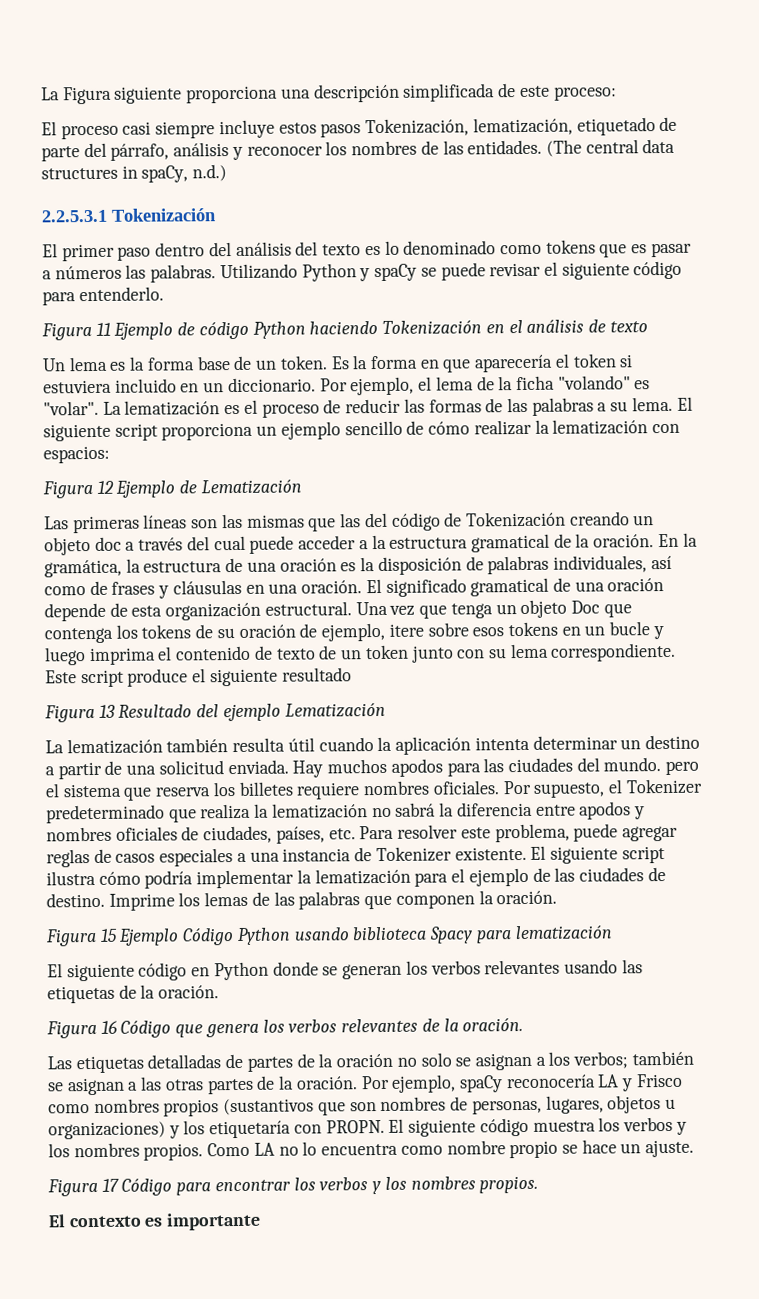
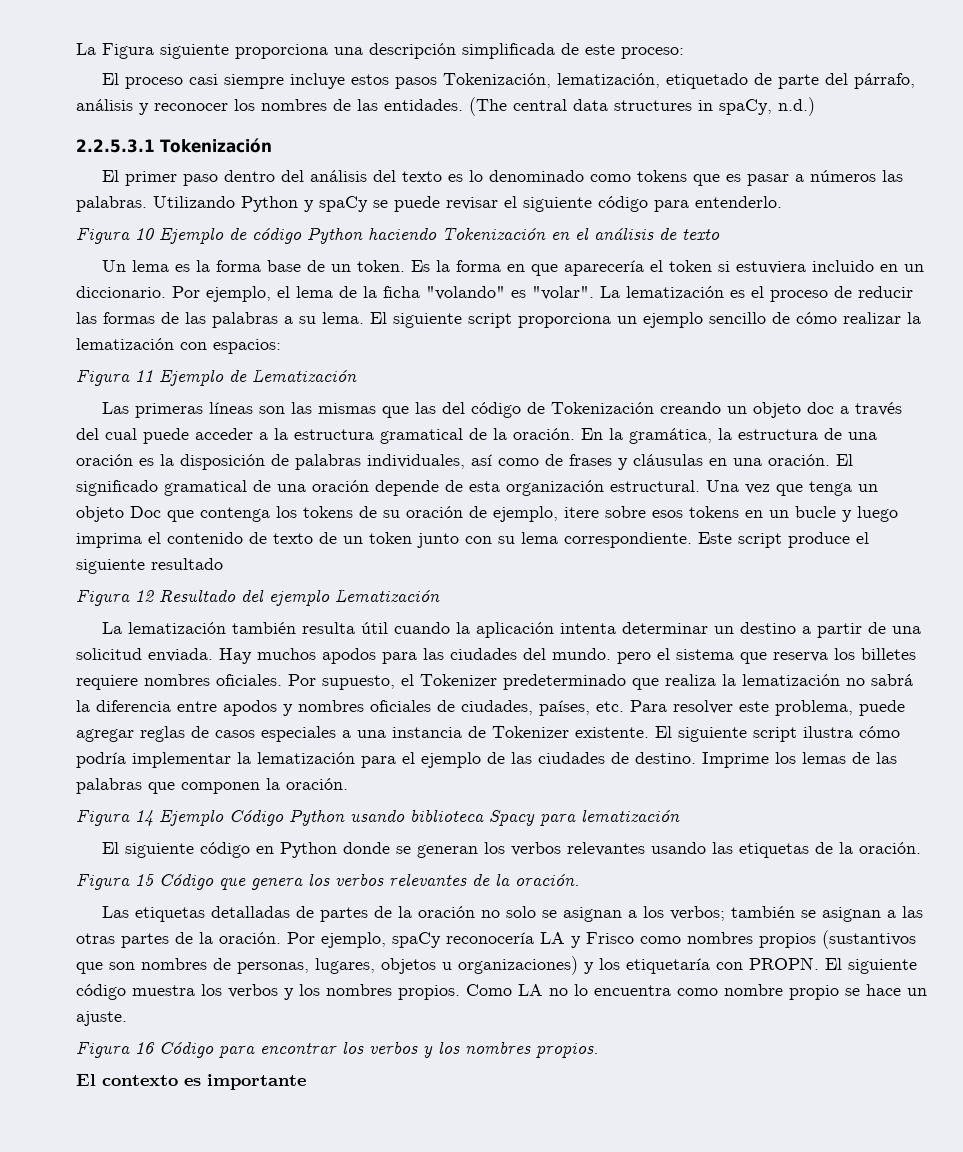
[95,322,111,336] 11 -> [135,228,154,240] 10
[96,480,114,494] 12 -> [135,370,153,382] 11
[98,704,116,718] 13 -> [135,590,154,602] 12
[99,928,118,942] 15 -> [135,810,153,826] 14
[100,1020,117,1034] 16 -> [135,874,155,886] 15
[101,1178,119,1192] 17 -> [135,1042,155,1054] 16

